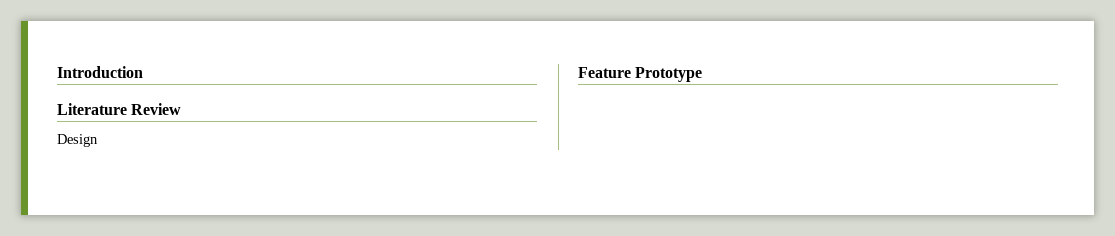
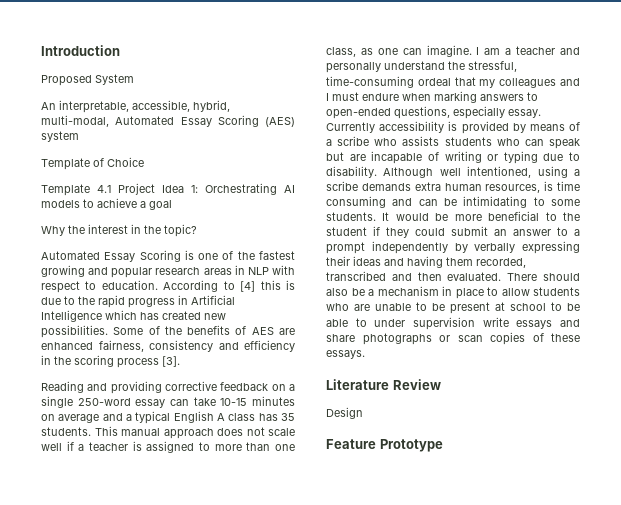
(143, 72) none -> [41,74,134,86] [41,100,230,113] [41,115,295,127] [41,131,79,142] [41,157,144,170] [41,183,295,196] [41,198,172,210] [41,224,197,237] [41,250,295,262] [41,265,295,278] [41,280,295,293] [41,295,235,308] [41,310,226,322] [41,325,295,338] [41,340,295,352] [41,355,180,368] [41,381,295,394] [41,396,295,408] [41,411,295,424] [41,426,295,439] [41,441,295,453] [326,45,580,57] [326,61,517,73] [326,76,580,88] [326,91,538,103] [326,106,541,119] [326,121,580,134] [326,136,580,149] [326,151,580,164] [326,166,580,178] [326,181,580,193] [326,196,580,208] [326,211,580,221] [326,226,580,238] [326,241,580,254] [326,256,526,268] [326,271,580,281] [326,286,580,299] [326,302,580,314] [326,317,580,330] [326,332,580,345] [326,350,365,359] // Proposed System // An interpretable, accessible, hybrid, multi-modal, Automated Essay Scoring (AES) system // Template of Choice // Template 4.1 Project Idea 1: Orchestrating AI models to achieve a goal // Why the interest in the topic? // Automated Essay Scoring is one of the fastest growing and popular research areas in NLP with respect to education. According to [4] this is due to the rapid progress in Artificial Intelligence which has created new possibilities. Some of the benefits of AES are enhanced fairness, consistency and efficiency in the scoring process [3]. // Reading and providing corrective feedback on a single 250-word essay can take 10-15 minutes on average and a typical English A class has 35 students. This manual approach does not scale well if a teacher is assigned to more than one class, as one can imagine. I am a teacher and personally understand the stressful, time-consuming ordeal that my colleagues and I must endure when marking answers to open-ended questions, especially essay. Currently accessibility is provided by means of a scribe who assists students who can speak but are incapable of writing or typing due to disability. Although well intentioned, using a scribe demands extra human resources, is time consuming and can be intimidating to some students. It would be more beneficial to the student if they could submit an answer to a prompt independently by verbally expressing their ideas and having them recorded, transcribed and then evaluated. There should also be a mechanism in place to allow students who are unable to be present at school to be able to under supervision write essays and share photographs or scan copies of these essays.

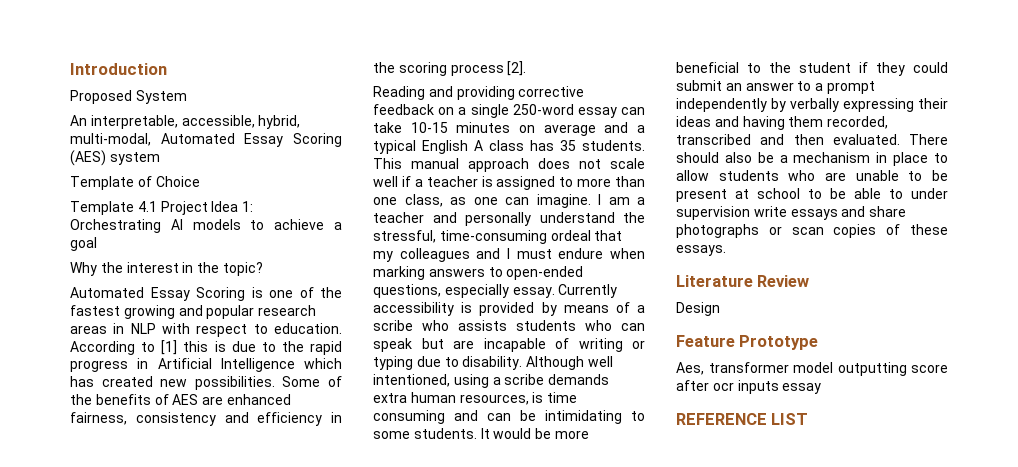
[240,281,256,292] [4] -> [161,340,178,355] [1]
[162,356,180,367] [3]. -> [507,61,527,76] [2].
(443, 445) none -> [676,362,948,376] [676,380,822,394] [676,413,809,425] // Aes, transformer model outputting score after ocr inputs essay // REFERENCE LIST

